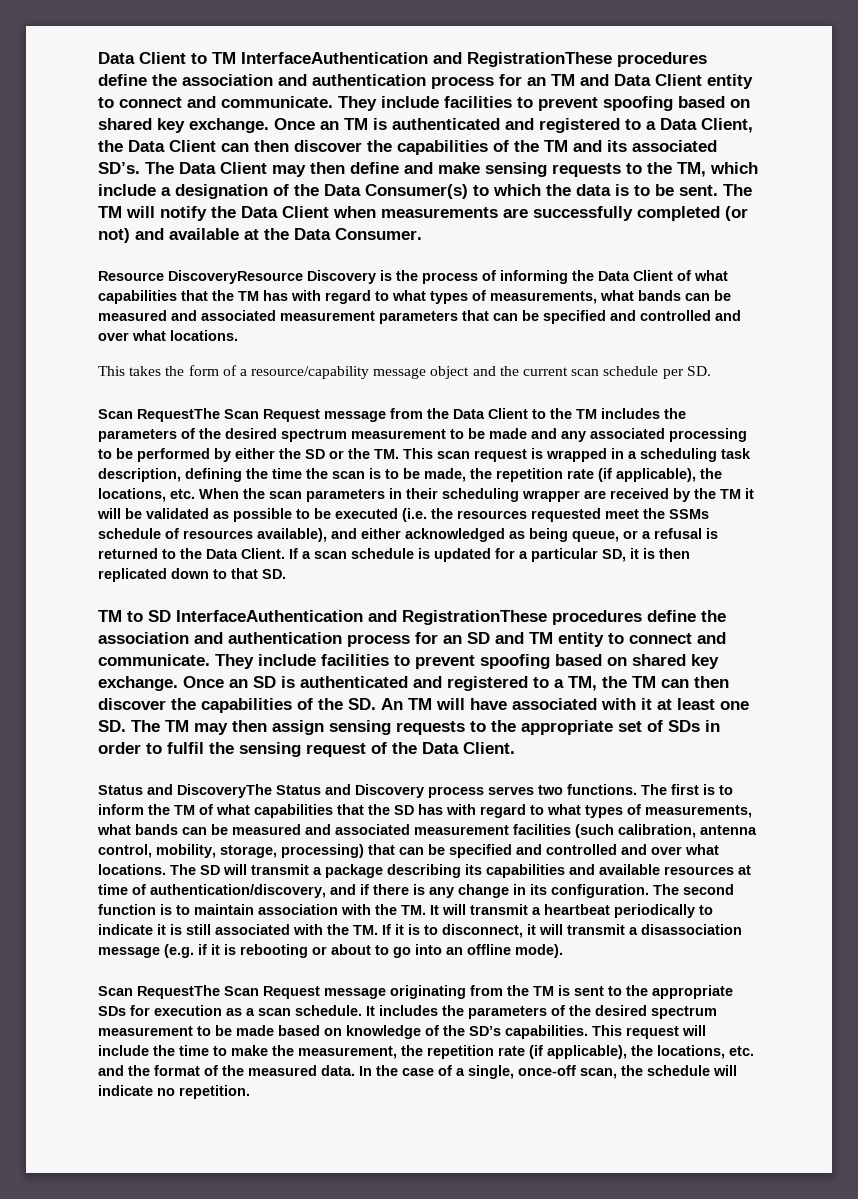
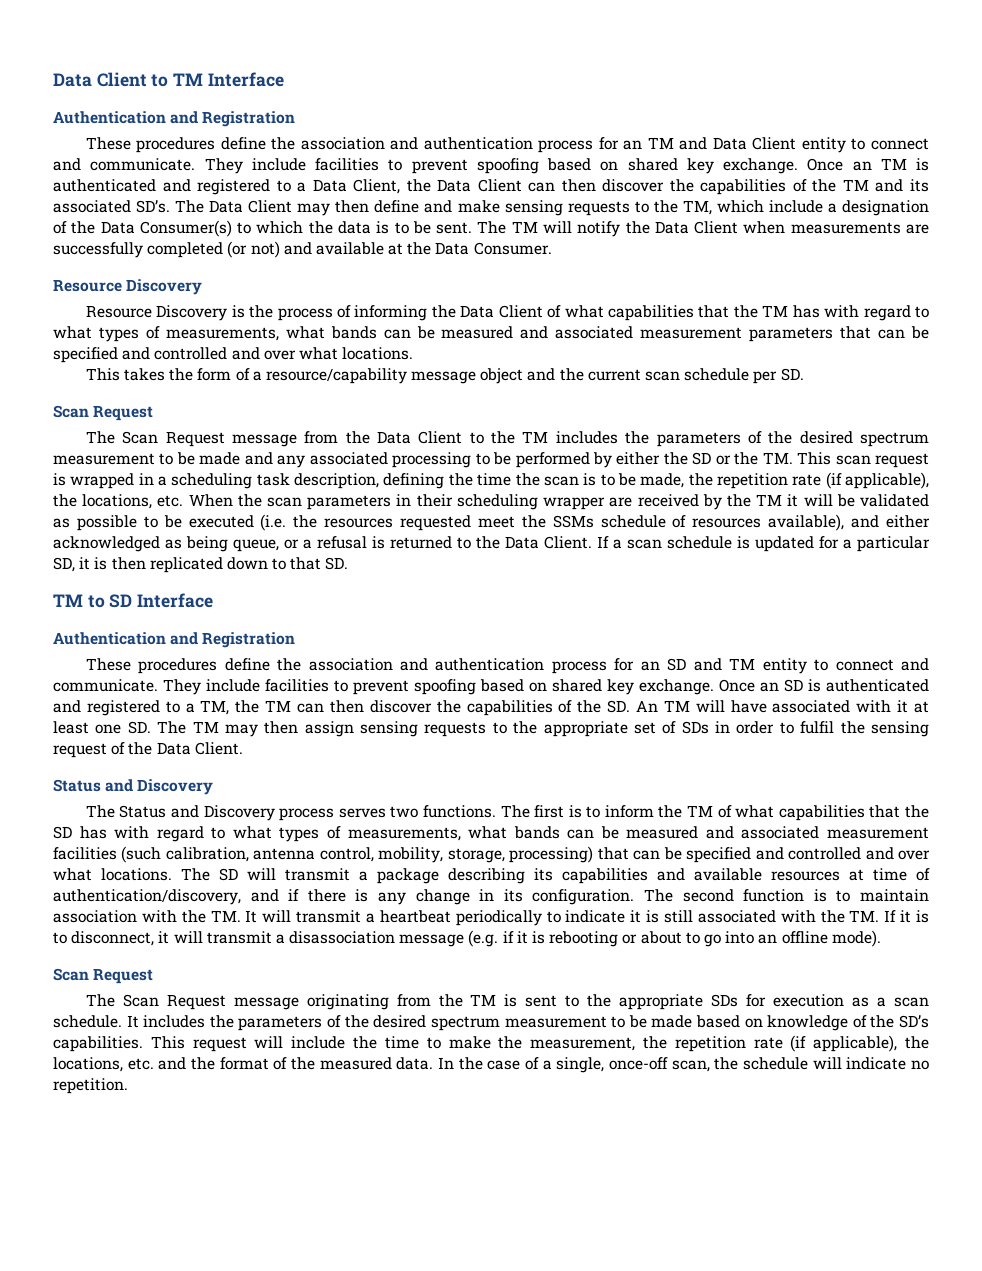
[241,52,612,67] InterfaceAuthentication and RegistrationThese -> [207,72,284,87] [53,111,296,127] [85,137,131,150] Interface // Authentication and Registration // These
[168,270,303,284] DiscoveryResource -> [126,279,203,295] [85,306,152,318] Discovery // Resource
[137,408,220,422] RequestThe -> [93,405,154,421] [85,431,115,444] Request // The
[176,610,547,625] InterfaceAuthentication and RegistrationThese -> [137,593,214,608] [53,632,296,648] [85,658,131,671] Interface // Authentication and Registration // These
[177,784,272,798] DiscoveryThe -> [137,779,214,795] [85,805,115,818] Discovery // The
[137,985,220,999] RequestThe -> [93,968,154,984] [85,994,115,1007] Request // The

